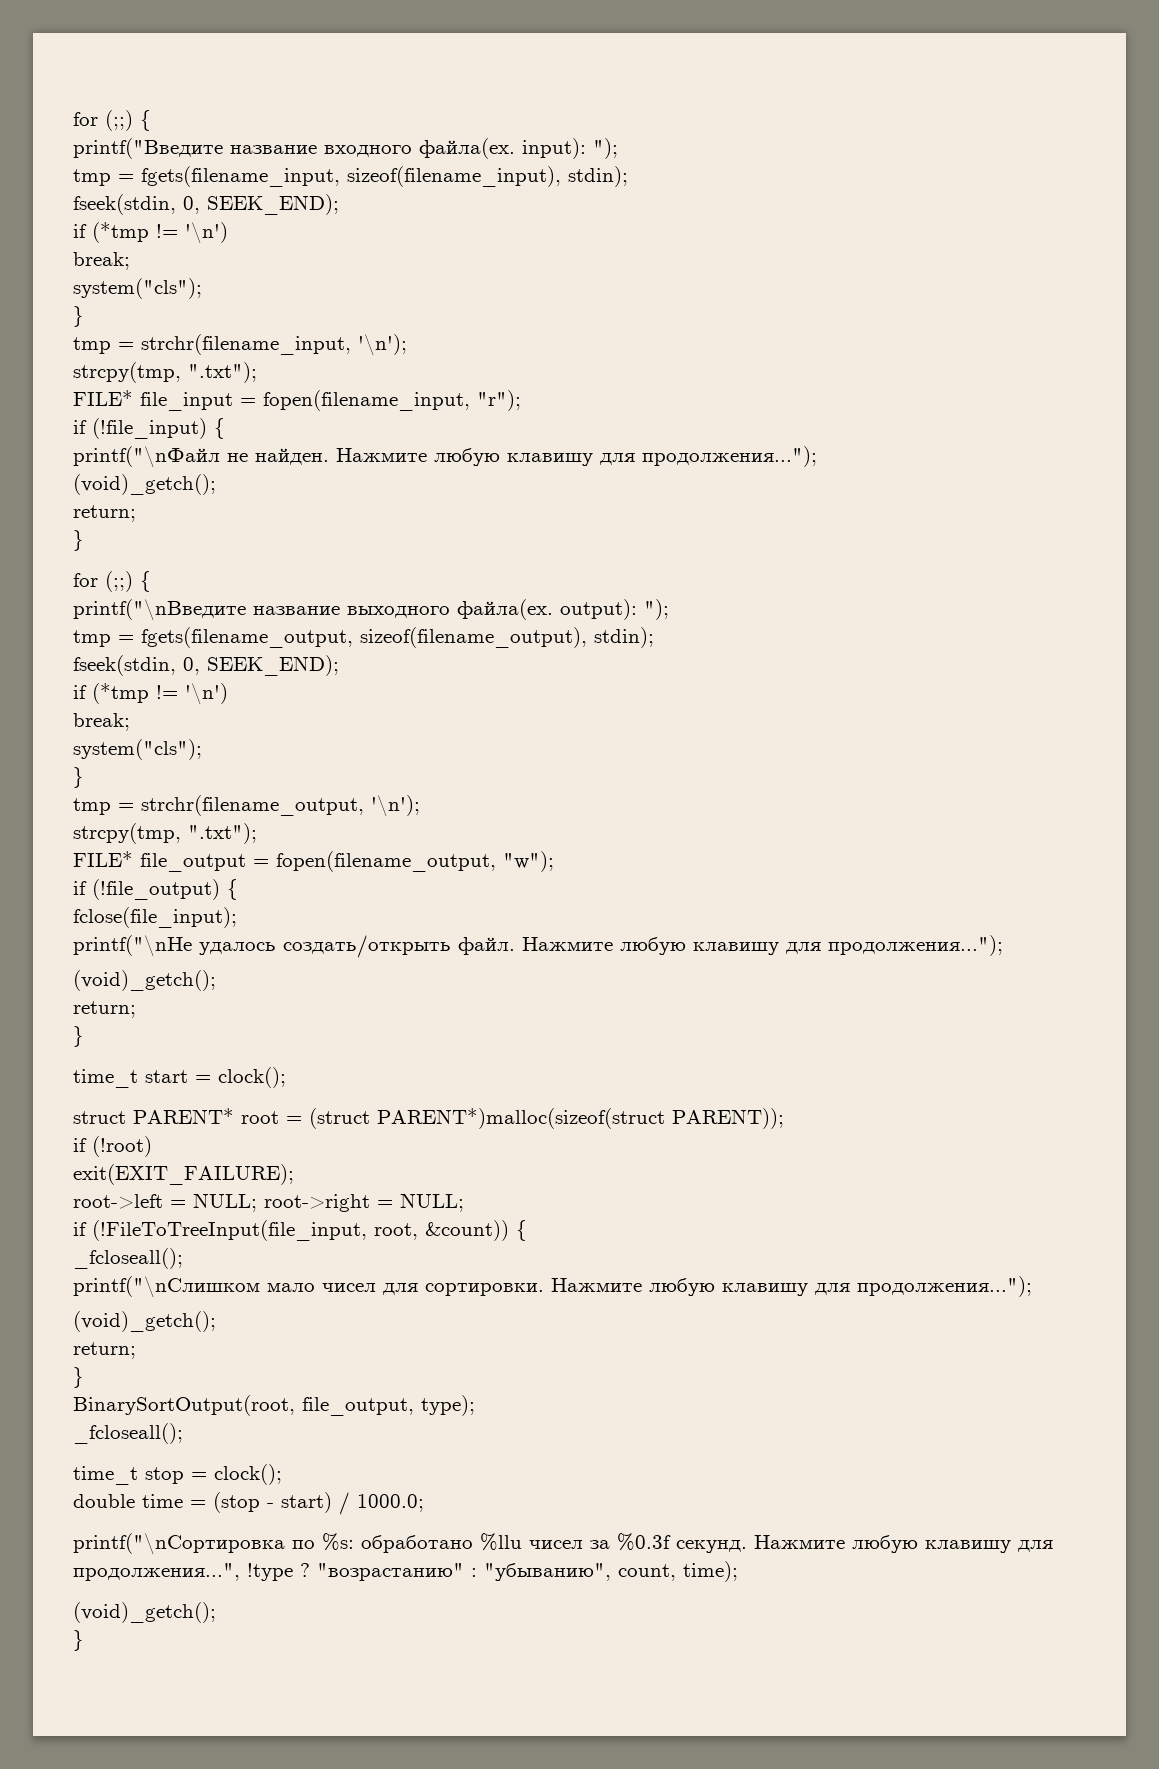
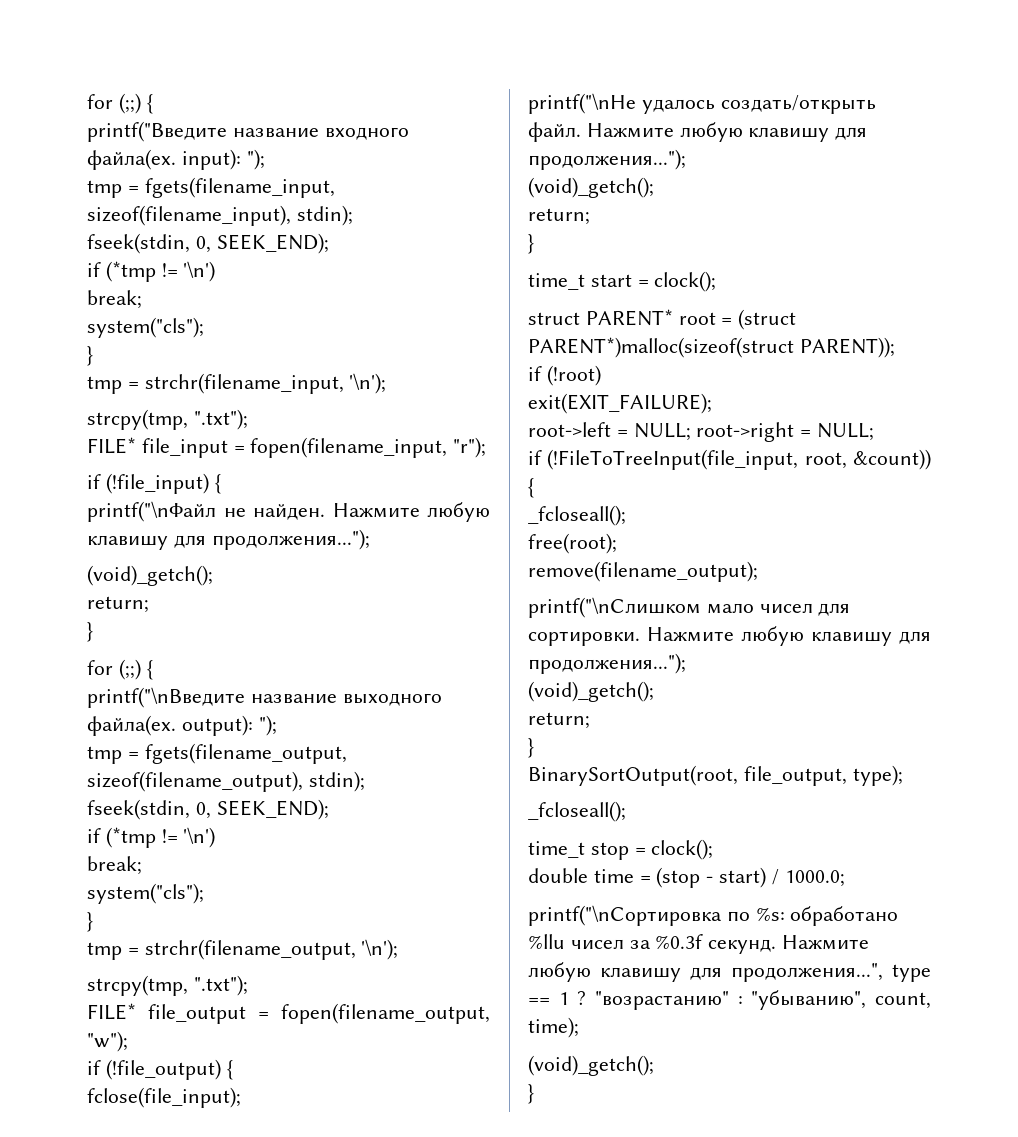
(183, 1258) none -> [528,533,617,554] [528,561,758,582] // free(root); // remove(filename_output);
[247,1563,293,1581] !type -> [892,964,931,982] [528,992,569,1005] type == 1

